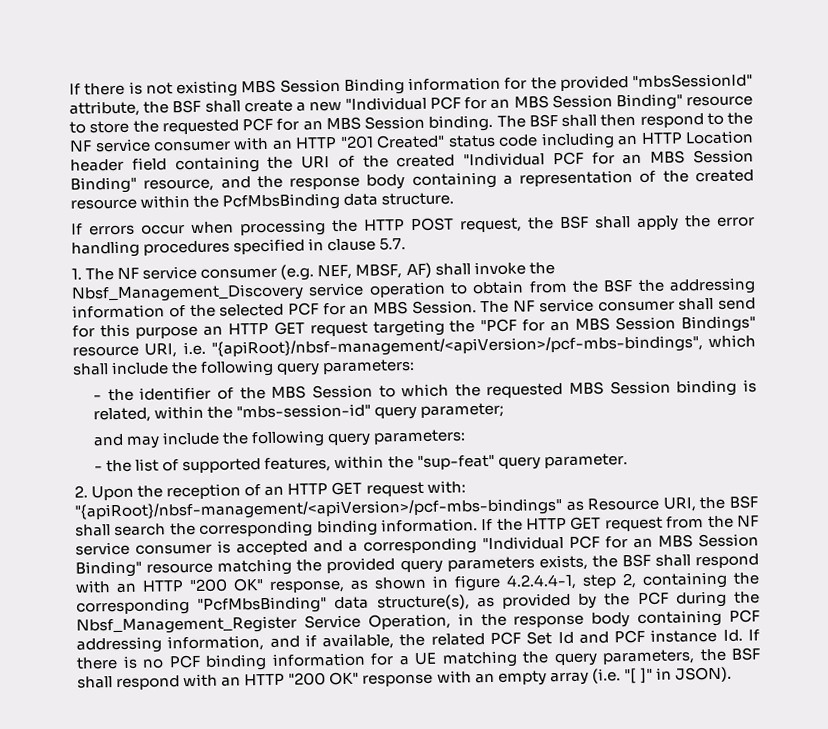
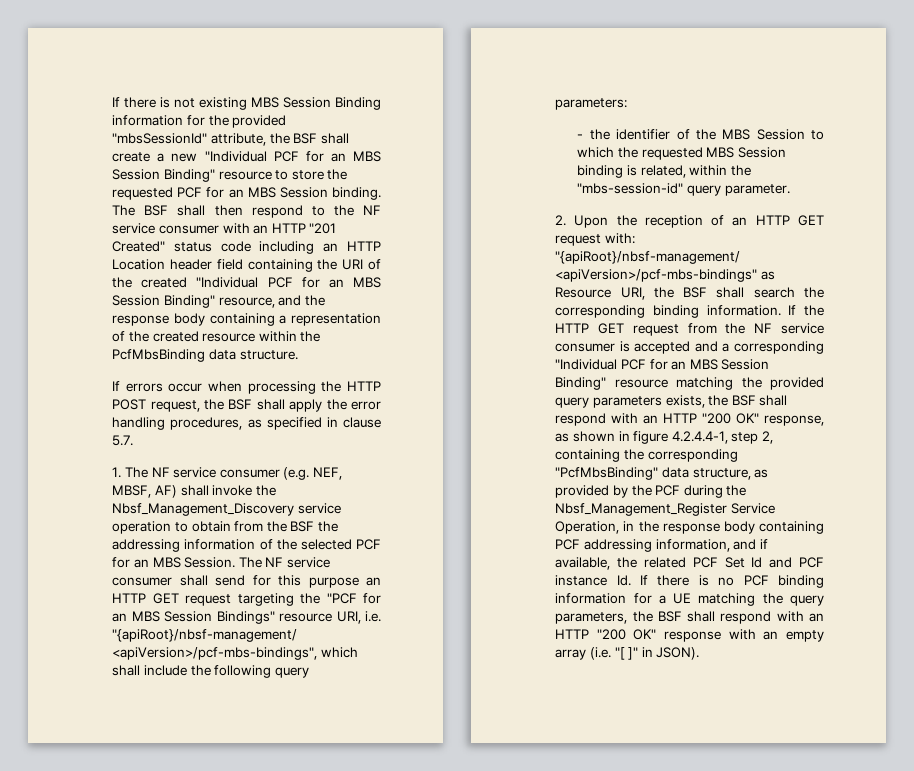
[143,240,231,256] procedures -> [170,417,262,430] procedures, as
[420,402,505,418] [93,429,467,449] [94,454,541,474] parameter; // and may include the following query parameters: // - the list of supported features, within the "sup-feat" query -> (722, 190) none
[376,594,470,611] structure(s), -> [692,468,751,480] structure,

